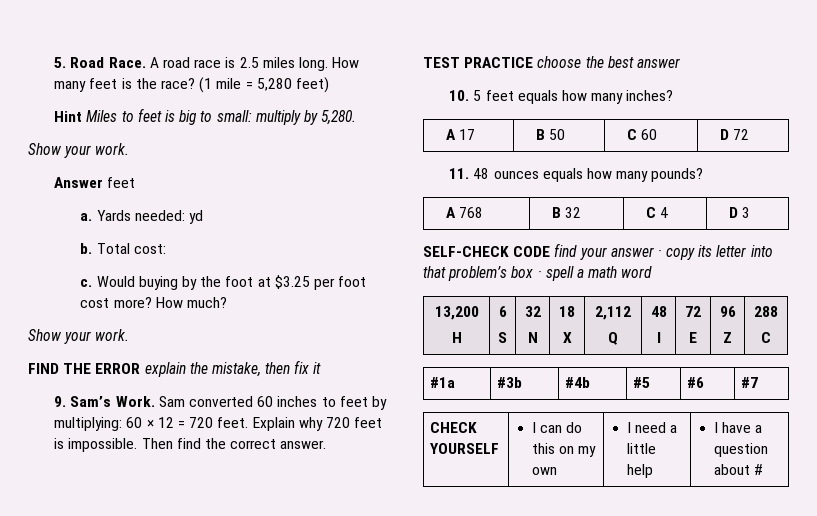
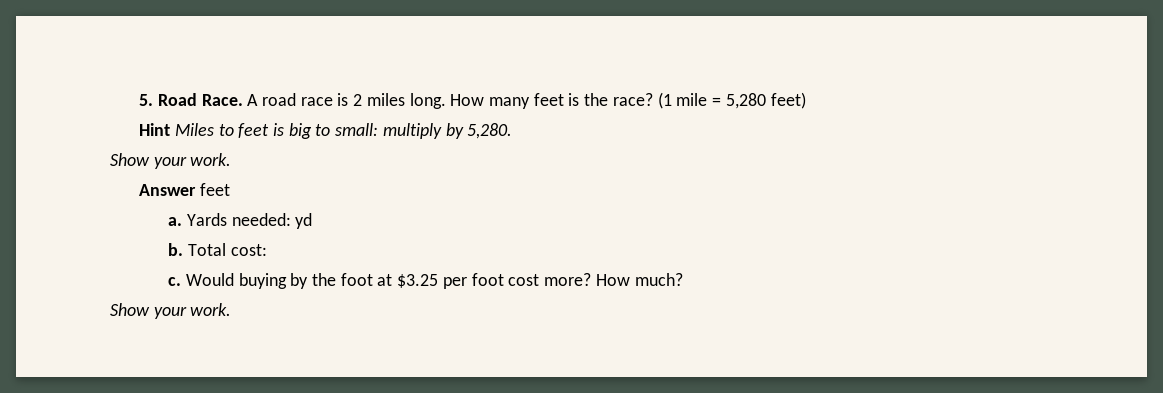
[239,57,259,68] 2.5 -> [353,94,363,106] 2
[28,360,322,377] [54,396,387,410] [54,417,383,431] [54,438,327,452] [423,56,680,68] [449,90,674,104] [445,129,475,140] [535,129,565,140] [626,129,657,140] [719,129,749,140] [449,168,704,182] [445,207,483,218] [551,207,581,218] [645,207,668,218] [728,207,750,218] [423,243,773,260] [423,266,653,281] [434,306,479,320] [451,332,462,343] [498,306,507,317] [498,332,507,343] [524,306,541,317] [527,332,538,343] [559,306,575,317] [562,332,572,343] [595,306,631,320] [608,332,618,345] [650,306,667,317] [656,332,661,343] [685,306,701,317] [689,332,697,343] [719,306,736,317] [723,332,732,343] [754,306,778,317] [761,332,771,343] [429,377,455,388] [496,377,522,388] [564,377,590,388] [632,377,650,388] [686,377,704,388] [740,377,758,388] [429,422,477,433] [429,443,499,454] [531,422,583,433] [531,443,597,457] [531,467,557,475] [626,422,678,433] [626,443,656,454] [626,464,653,478] [713,422,763,433] [713,443,768,457] [713,464,763,475] // FIND THE ERROR explain the mistake, then fix it // 9. Sam’s Work. Sam converted 60 inches to feet by multiplying: 60 × 12 = 720 feet. Explain why 720 feet is impossible. Then find the correct answer. // TEST PRACTICE choose the best answer // 10. 5 feet equals how many inches? // A 17 | B 50 | C 60 | D 72 // 11. 48 ounces equals how many pounds? // A 768 | B 32 | C 4 | D 3 // SELF-CHECK CODE find your answer · copy its letter into that problem’s box · spell a math word // 13,200 // H | 6 // S | 32 // N | 18 // X | 2,112 // Q | 48 // I | 72 // E | 96 // Z | 288 // C // #1a | #3b | #4b | #5 | #6 | #7 // CHECK YOURSELF | I can do this on my own | I need a little help | I have a question about # -> (232, 309) none

